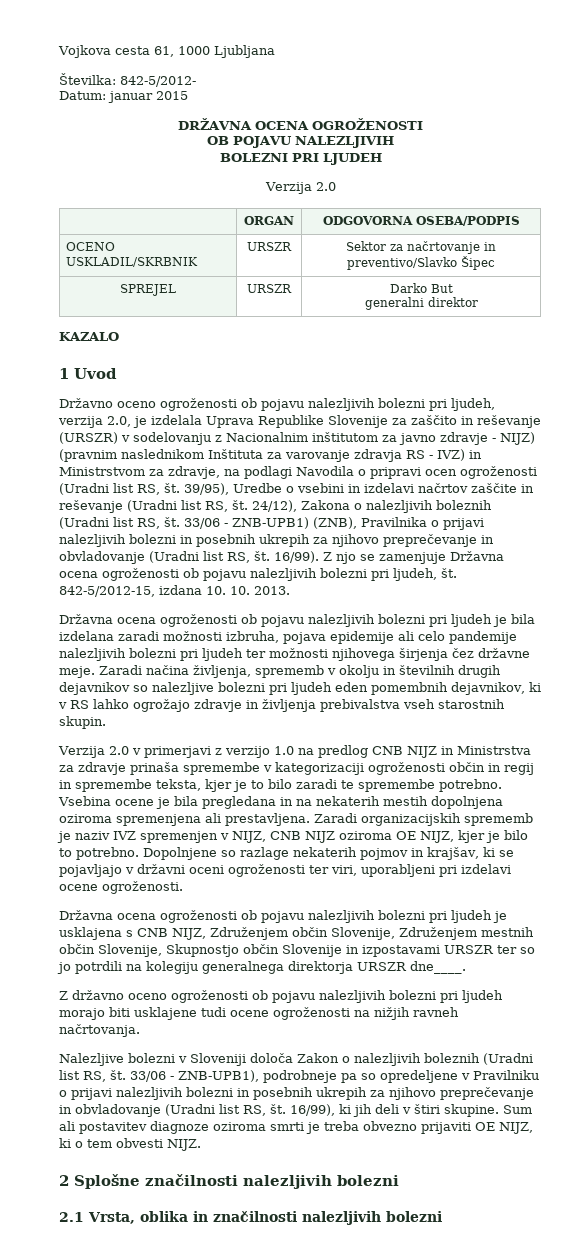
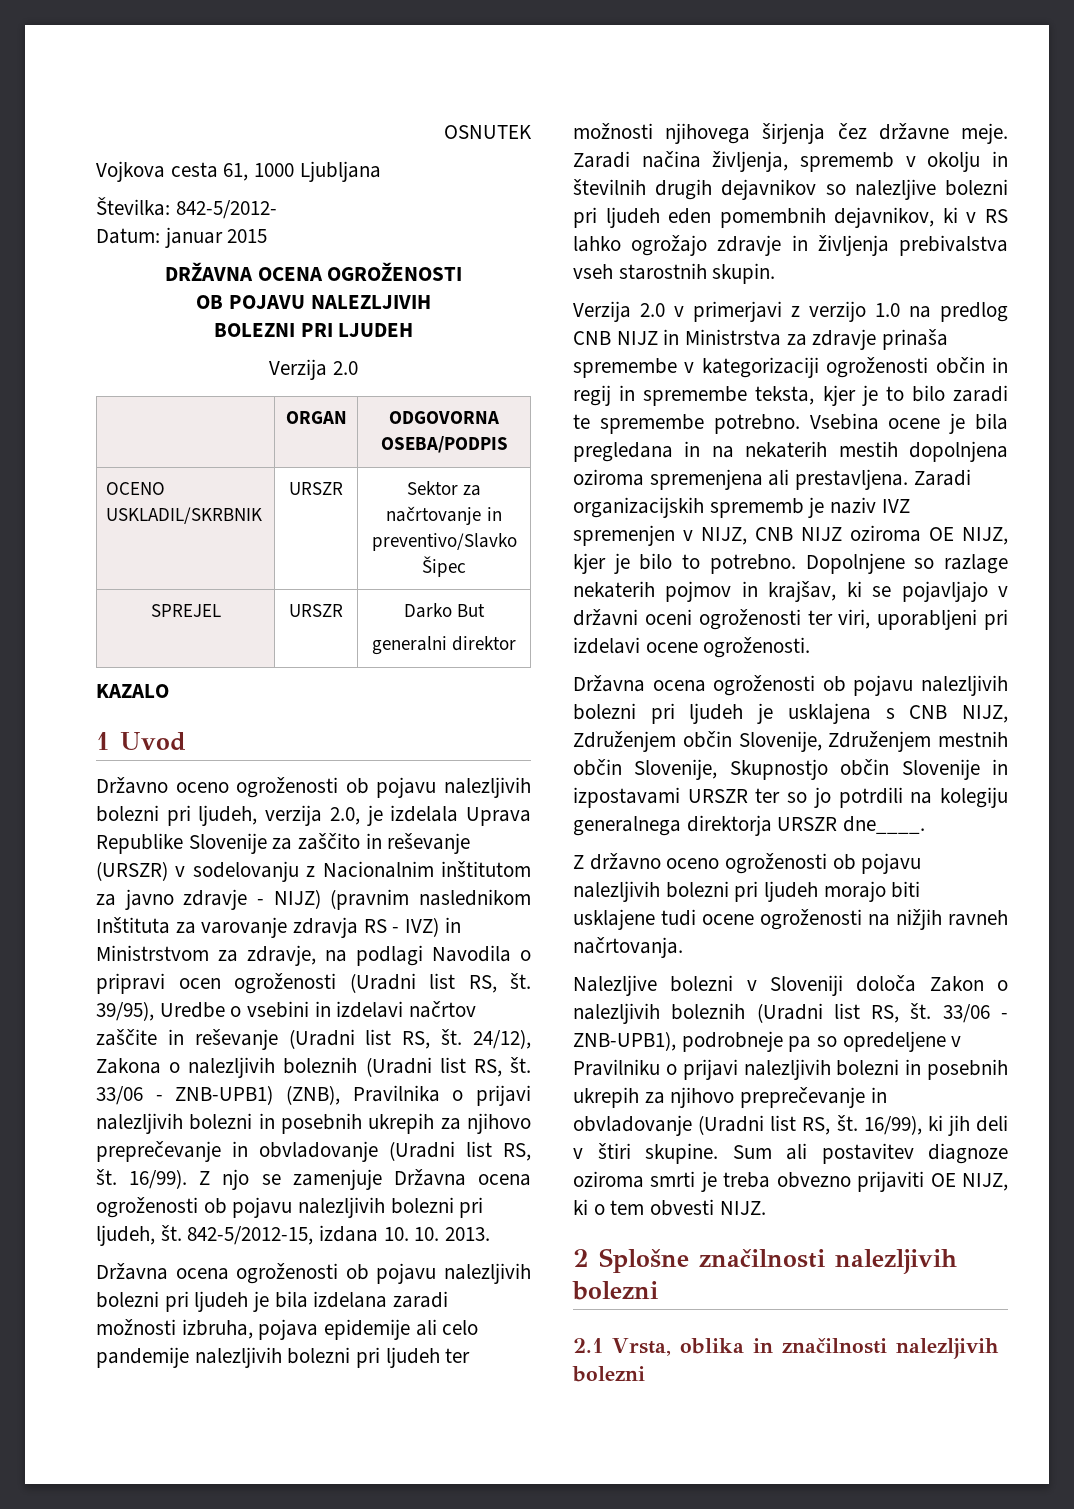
(58, 51) none -> [444,125,532,139] OSNUTEK //

